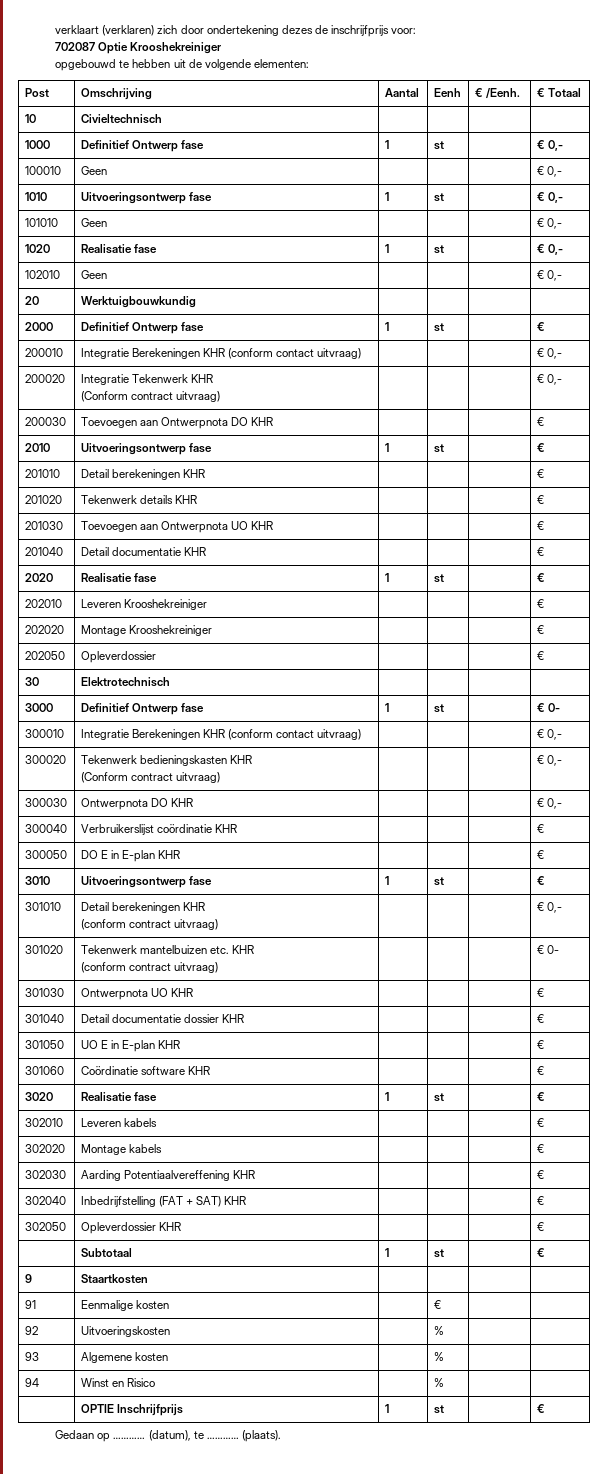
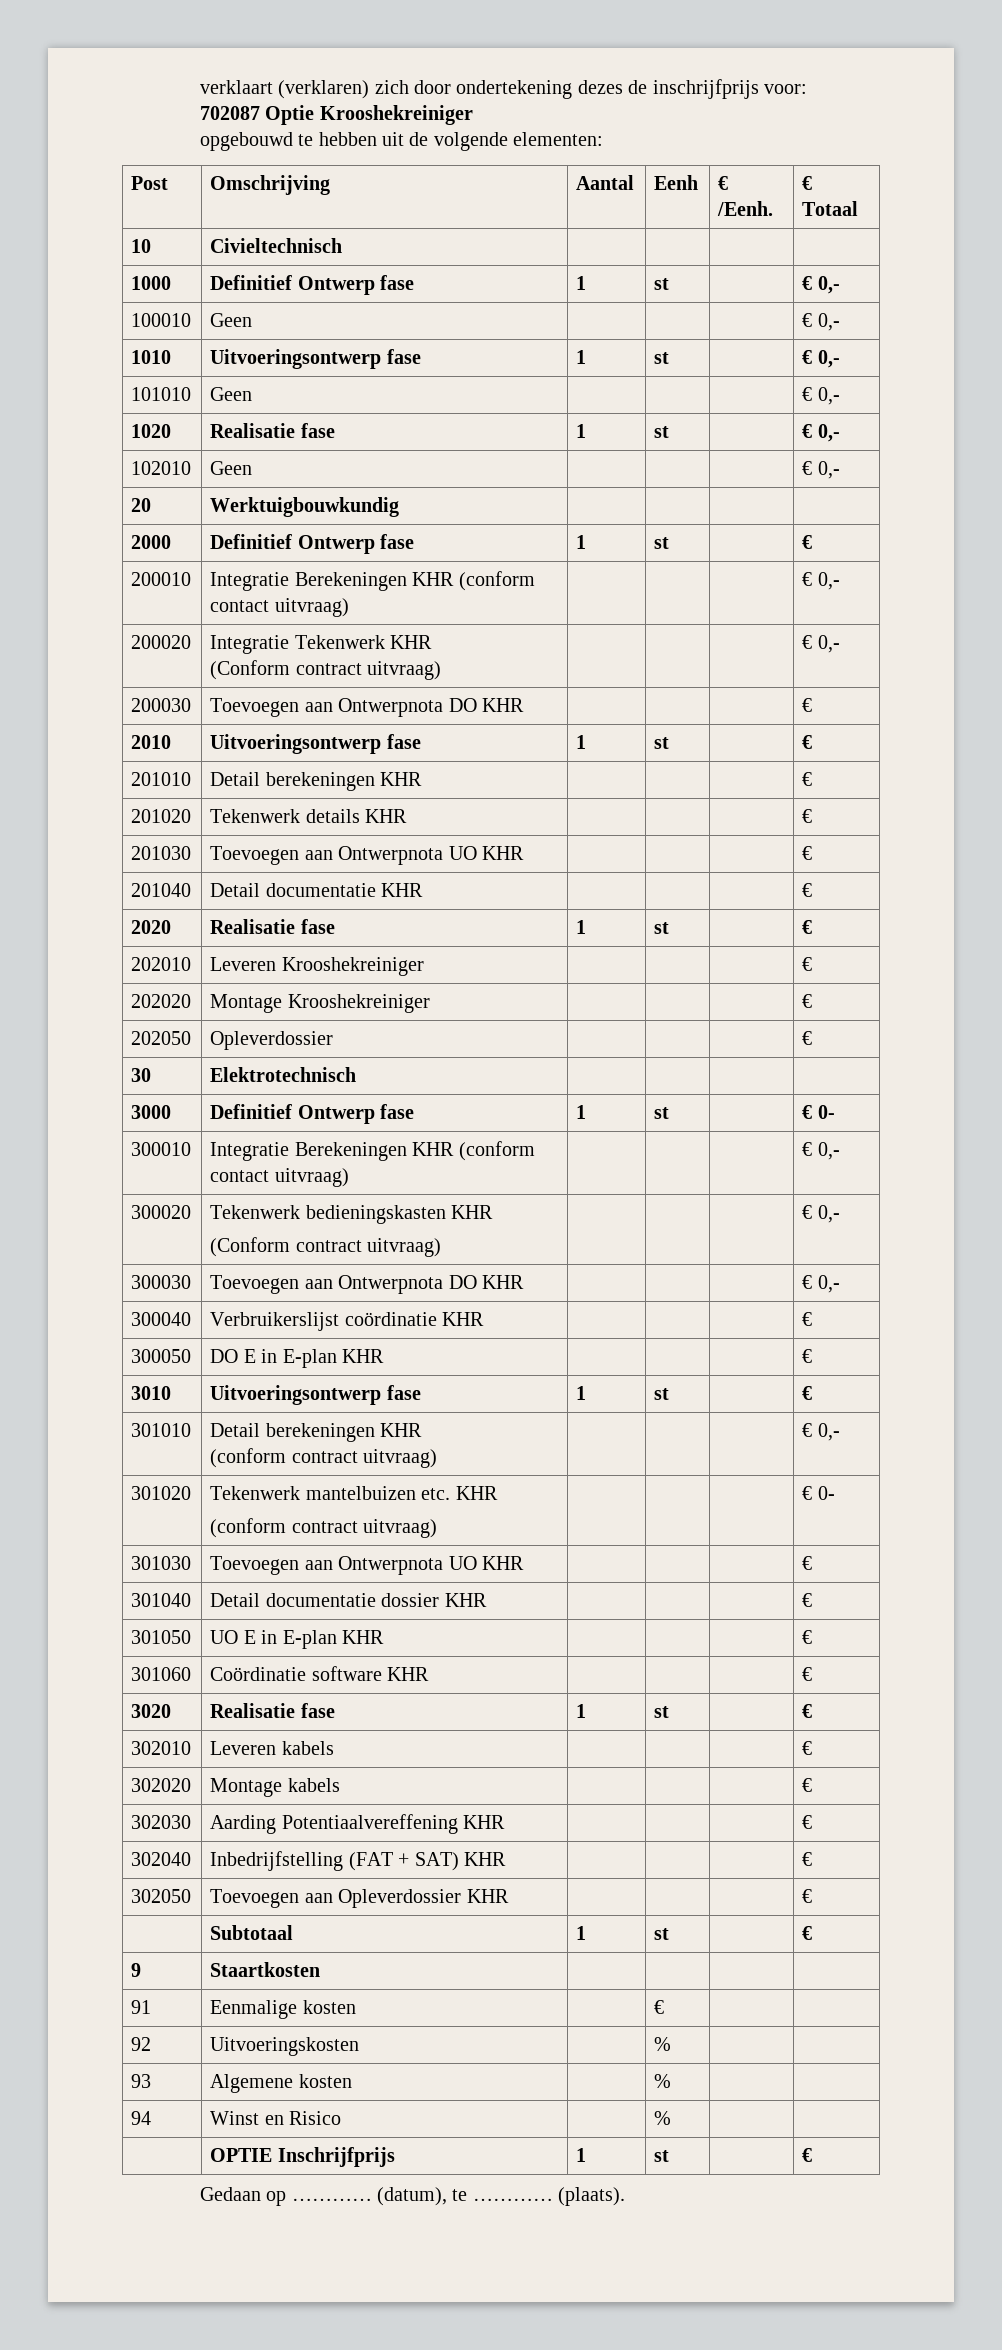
(67, 802) none -> [210,1275,333,1294] Toevoegen aan
(64, 992) none -> [210,1556,333,1575] Toevoegen aan
(66, 1226) none -> [210,1889,333,1908] Toevoegen aan

